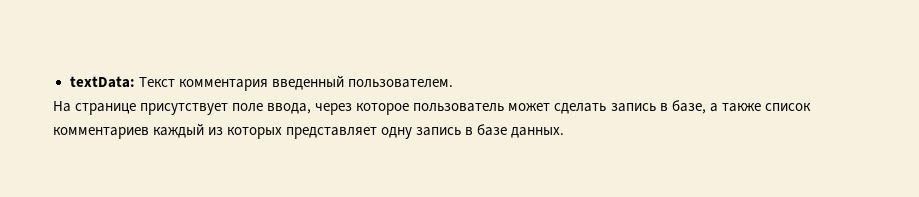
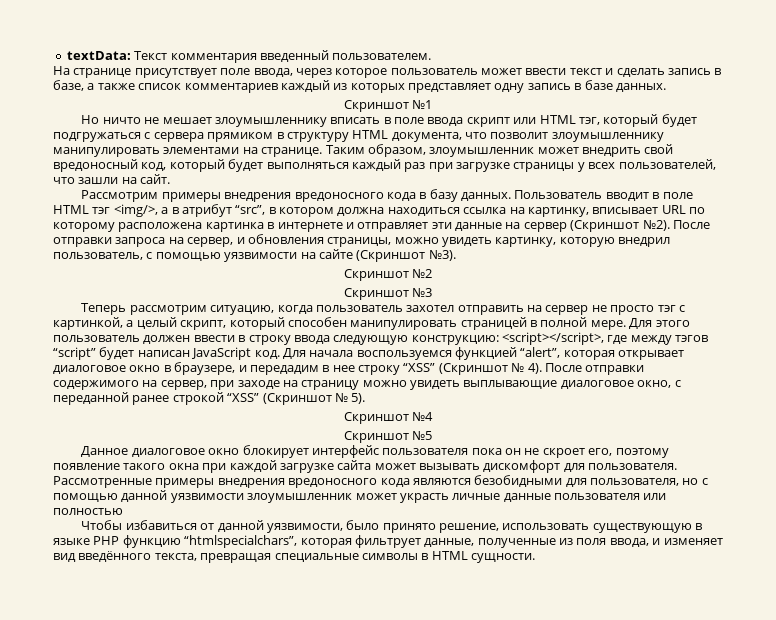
(551, 107) none -> [525,68,614,75] ввести текст и
(565, 132) none -> [343,100,433,112] [81,114,697,127] [53,130,664,142] [53,144,674,157] [53,159,716,172] [53,174,171,184] [81,189,693,202] [53,204,705,217] [53,220,710,232] [53,234,671,247] [53,249,456,262] [343,269,433,281] [343,288,433,300] [81,303,685,315] [53,317,690,330] [53,332,709,345] [53,347,685,360] [53,362,645,375] [53,380,681,390] [53,392,366,405] [343,412,434,424] [343,431,433,443] [81,445,669,458] [53,460,678,473] [53,475,708,488] [53,490,667,503] [53,508,123,515] [81,520,703,533] [53,535,723,548] [53,551,535,563] // Скриншот №1 // Но ничто не мешает злоумышленнику вписать в поле ввода скрипт или HTML тэг, который будет подгружаться с сервера прямиком в структуру HTML документа, что позволит злоумышленнику манипулировать элементами на странице. Таким образом, злоумышленник может внедрить свой вредоносный код, который будет выполняться каждый раз при загрузке страницы у всех пользователей, что зашли на сайт. // Рассмотрим примеры внедрения вредоносного кода в базу данных. Пользователь вводит в поле HTML тэг <img/>, а в атрибут “src”, в котором должна находиться ссылка на картинку, вписывает URL по которому расположена картинка в интернете и отправляет эти данные на сервер (Скриншот №2). После отправки запроса на сервер, и обновления страницы, можно увидеть картинку, которую внедрил пользователь, с помощью уязвимости на сайте (Скриншот №3). // Скриншот №2 // Скриншот №3 // Теперь рассмотрим ситуацию, когда пользователь захотел отправить на сервер не просто тэг с картинкой, а целый скрипт, который способен манипулировать страницей в полной мере. Для этого пользователь должен ввести в строку ввода следующую конструкцию: <script></script>, где между тэгов “script” будет написан JavaScript код. Для начала воспользуемся функцией “alert”, которая открывает диалоговое окно в браузере, и передадим в нее строку “XSS” (Скриншот № 4). После отправки содержимого на сервер, при заходе на страницу можно увидеть выплывающие диалоговое окно, с переданной ранее строкой “XSS” (Скриншот № 5). // Скриншот №4 // Скриншот №5 // Данное диалоговое окно блокирует интерфейс пользователя пока он не скроет его, поэтому появление такого окна при каждой загрузке сайта может вызывать дискомфорт для пользователя. Рассмотренные примеры внедрения вредоносного кода являются безобидными для пользователя, но с помощью данной уязвимости злоумышленник может украсть личные данные пользователя или полностью // Чтобы избавиться от данной уязвимости, было принято решение, использовать существующую в языке PHP функцию “htmlspecialchars”, которая фильтрует данные, полученные из поля ввода, и изменяет вид введённого текста, превращая специальные символы в HTML сущности.

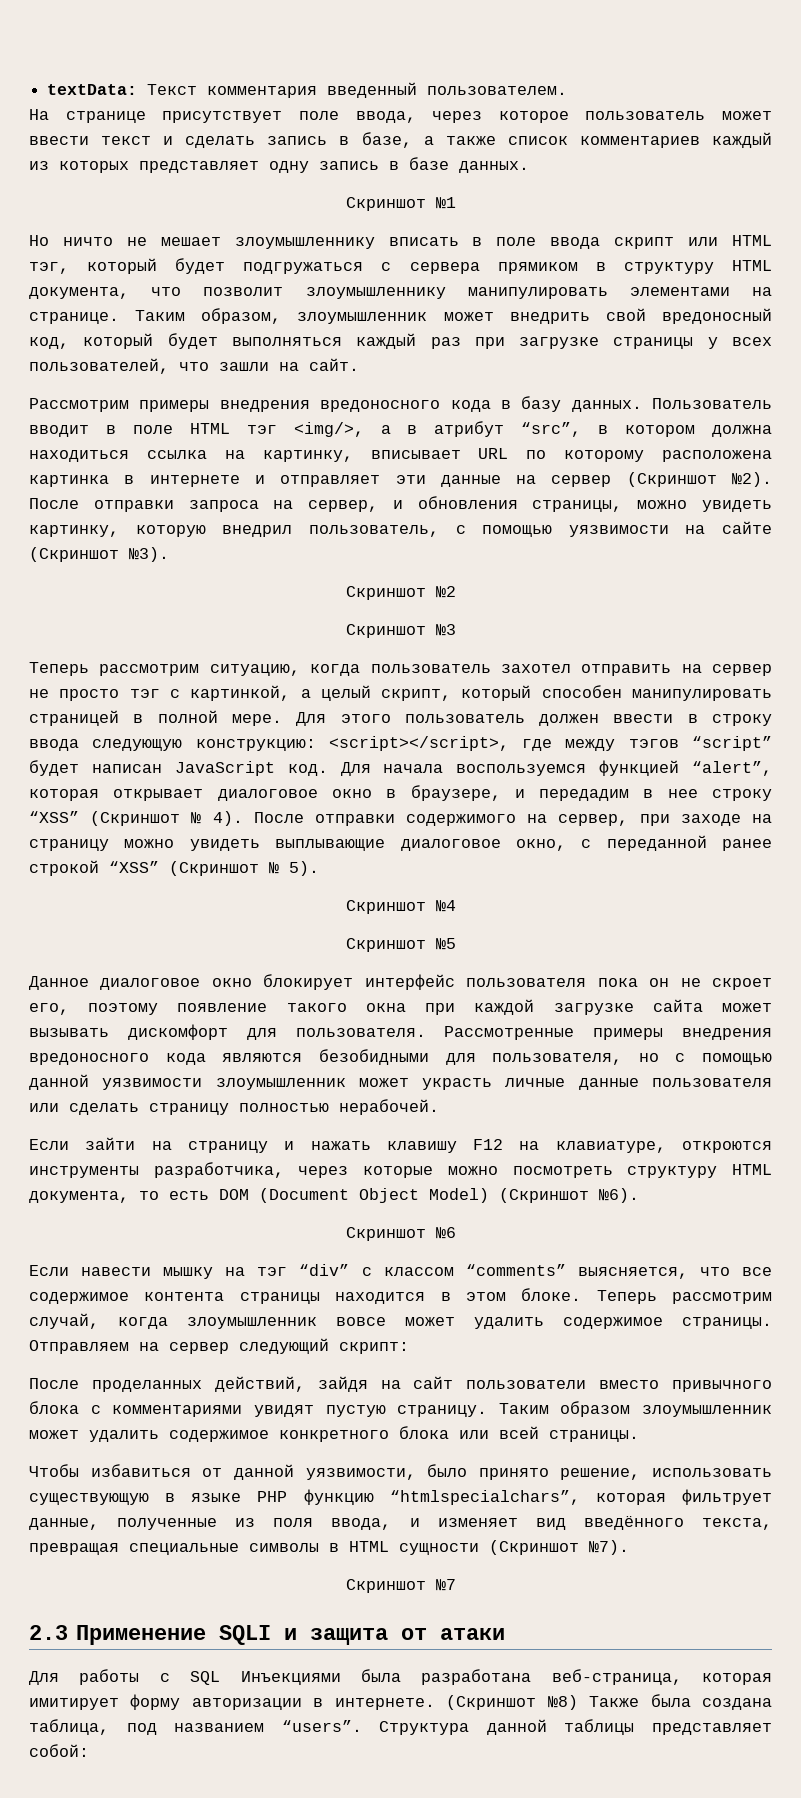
(667, 496) none -> [69,1103,229,1115] сделать страницу
(123, 511) none -> [339,1099,439,1115] [29,1137,772,1153] [29,1162,772,1178] [29,1188,639,1203] [345,1227,456,1241] [29,1264,772,1279] [29,1288,772,1304] [29,1313,772,1329] [29,1338,409,1354] [29,1376,772,1392] [29,1401,772,1417] [29,1426,639,1442] нерабочей. // Если зайти на страницу и нажать клавишу F12 на клавиатуре, откроются инструменты разработчика, через которые можно посмотреть структуру HTML документа, то есть DOM (Document Object Model) (Скриншот №6). // Скриншот №6 // Если навести мышку на тэг “div” с классом “comments” выясняется, что все содержимое контента страницы находится в этом блоке. Теперь рассмотрим случай, когда злоумышленник вовсе может удалить содержимое страницы. Отправляем на сервер следующий скрипт: // После проделанных действий, зайдя на сайт пользователи вместо привычного блока с комментариями увидят пустую страницу. Таким образом злоумышленник может удалить содержимое конкретного блока или всей страницы.
[471,553,535,563] сущности. -> [399,1540,629,1555] [345,1579,456,1593] [29,1625,506,1645] [29,1669,772,1685] [29,1694,773,1710] [29,1719,772,1735] [29,1744,89,1757] сущности (Скриншот №7). // Скриншот №7 // 2.3 Применение SQLI и защита от атаки // Для работы с SQL Инъекциями была разработана веб-страница, которая имитирует форму авторизации в интернете. (Скриншот №8) Также была создана таблица, под названием “users”. Структура данной таблицы представляет собой:

